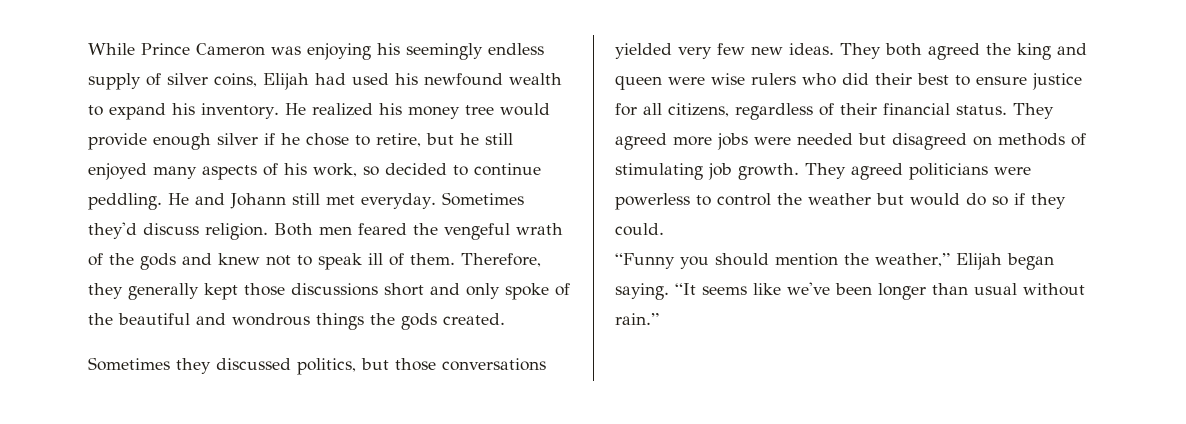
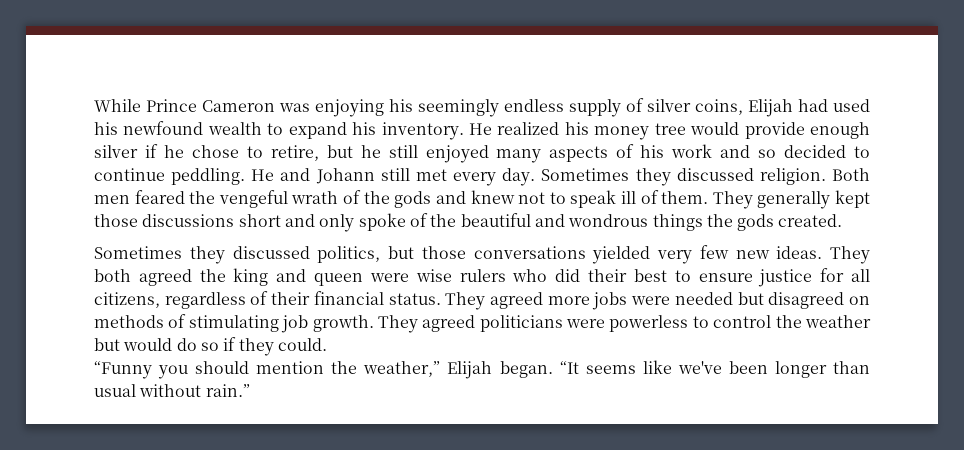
[313,163,357,177] work, -> [671,144,751,158] work and
[361,192,524,209] [88,222,199,239] everyday. Sometimes they'd discuss -> [453,168,754,186] every day. Sometimes they discussed
[461,253,541,267] [88,283,123,299] Therefore, they -> [712,191,753,209] They
[1007,253,1054,270] [615,283,669,300] began saying. -> [499,361,553,378] began.

